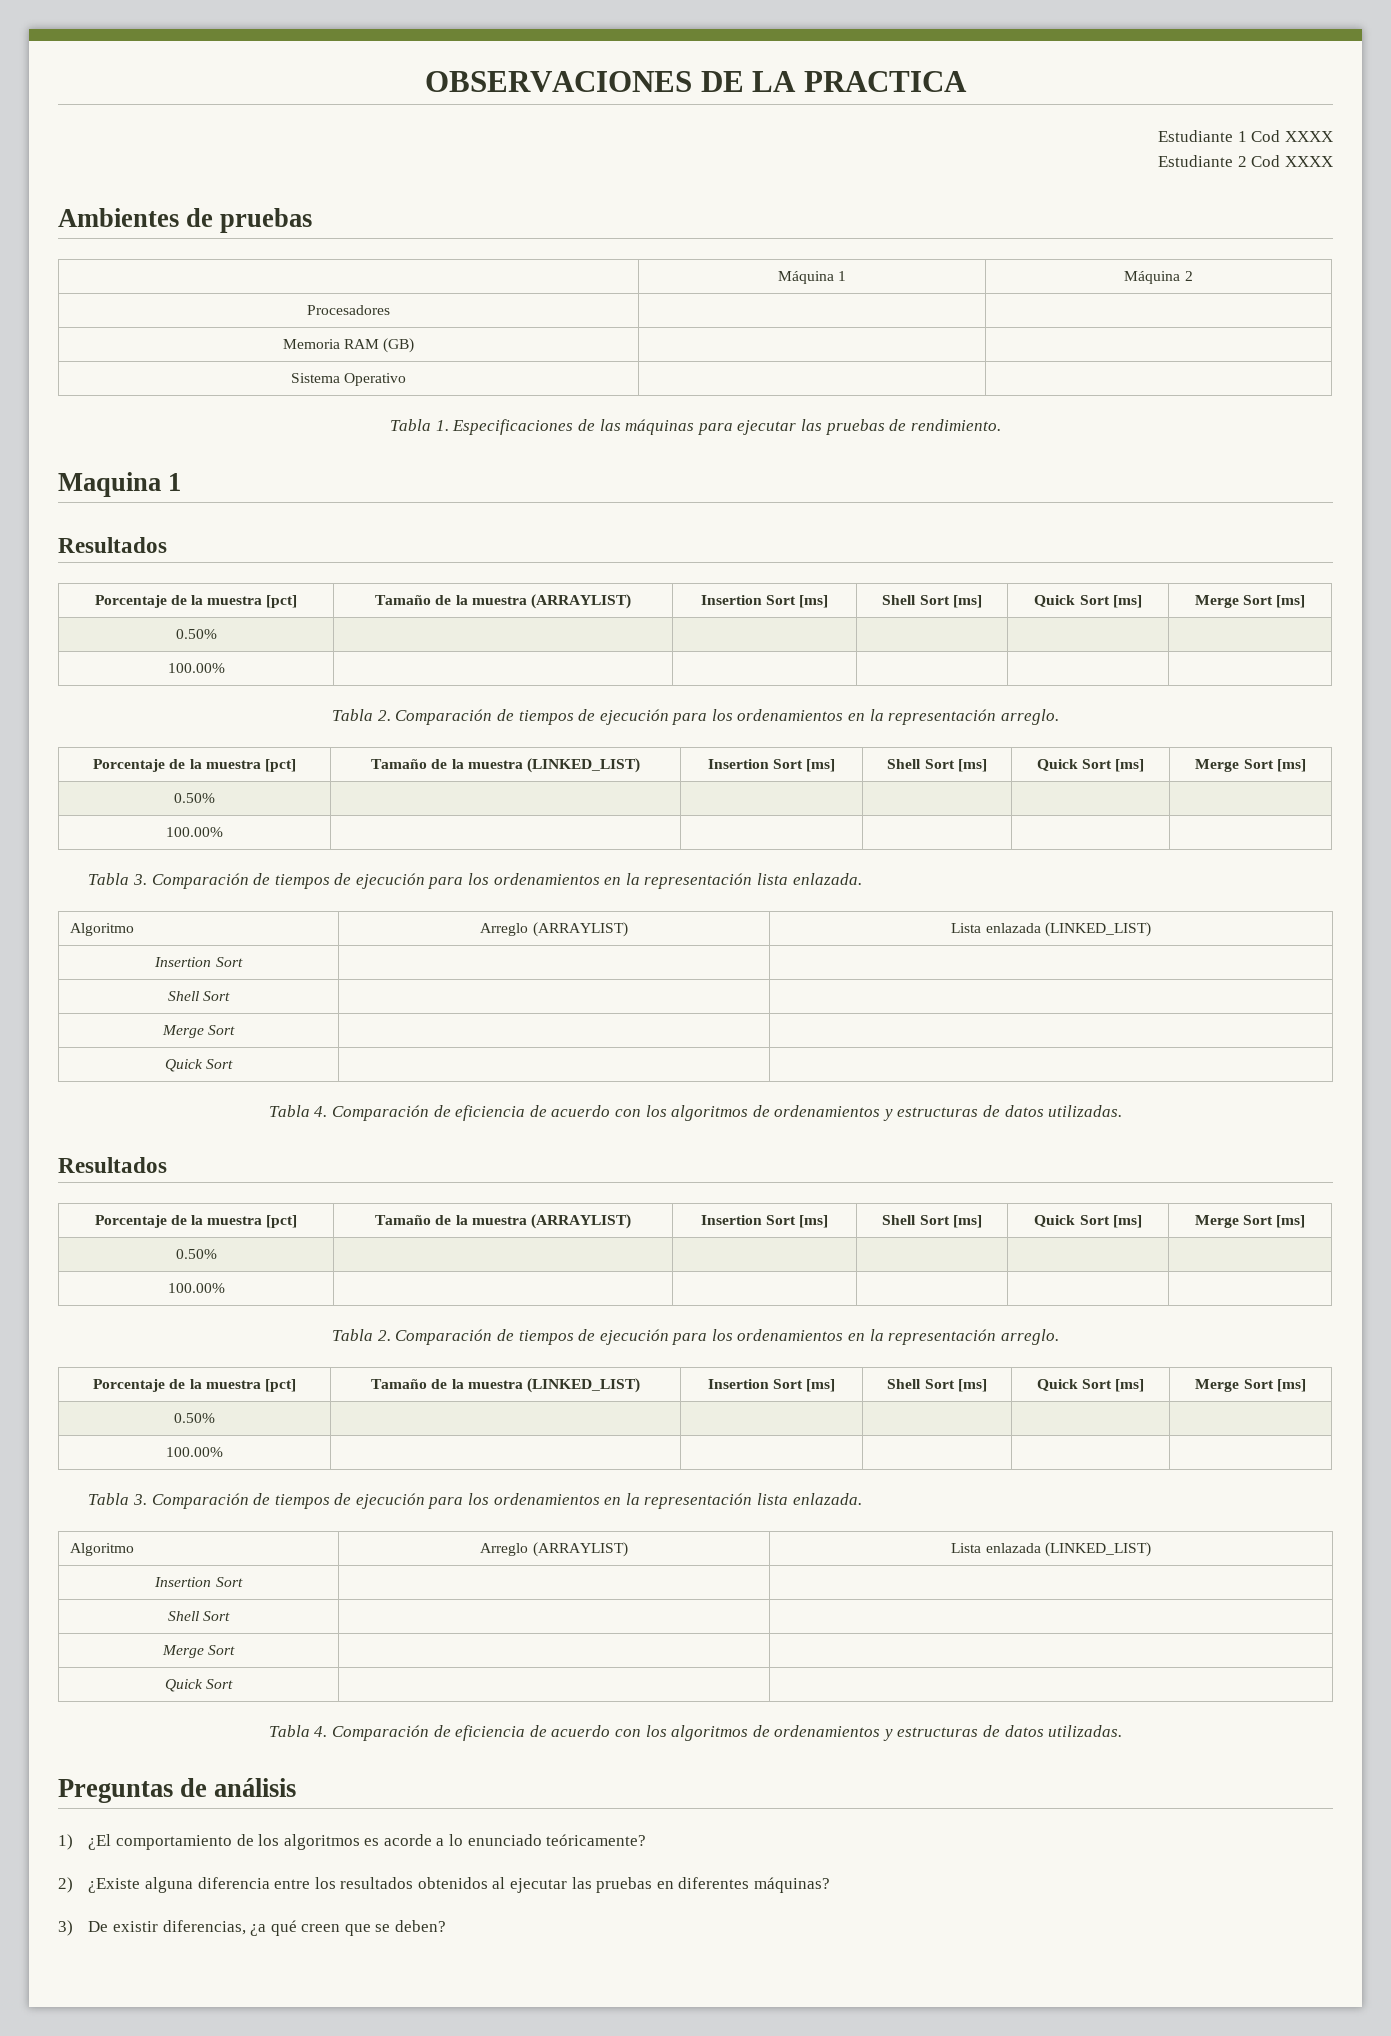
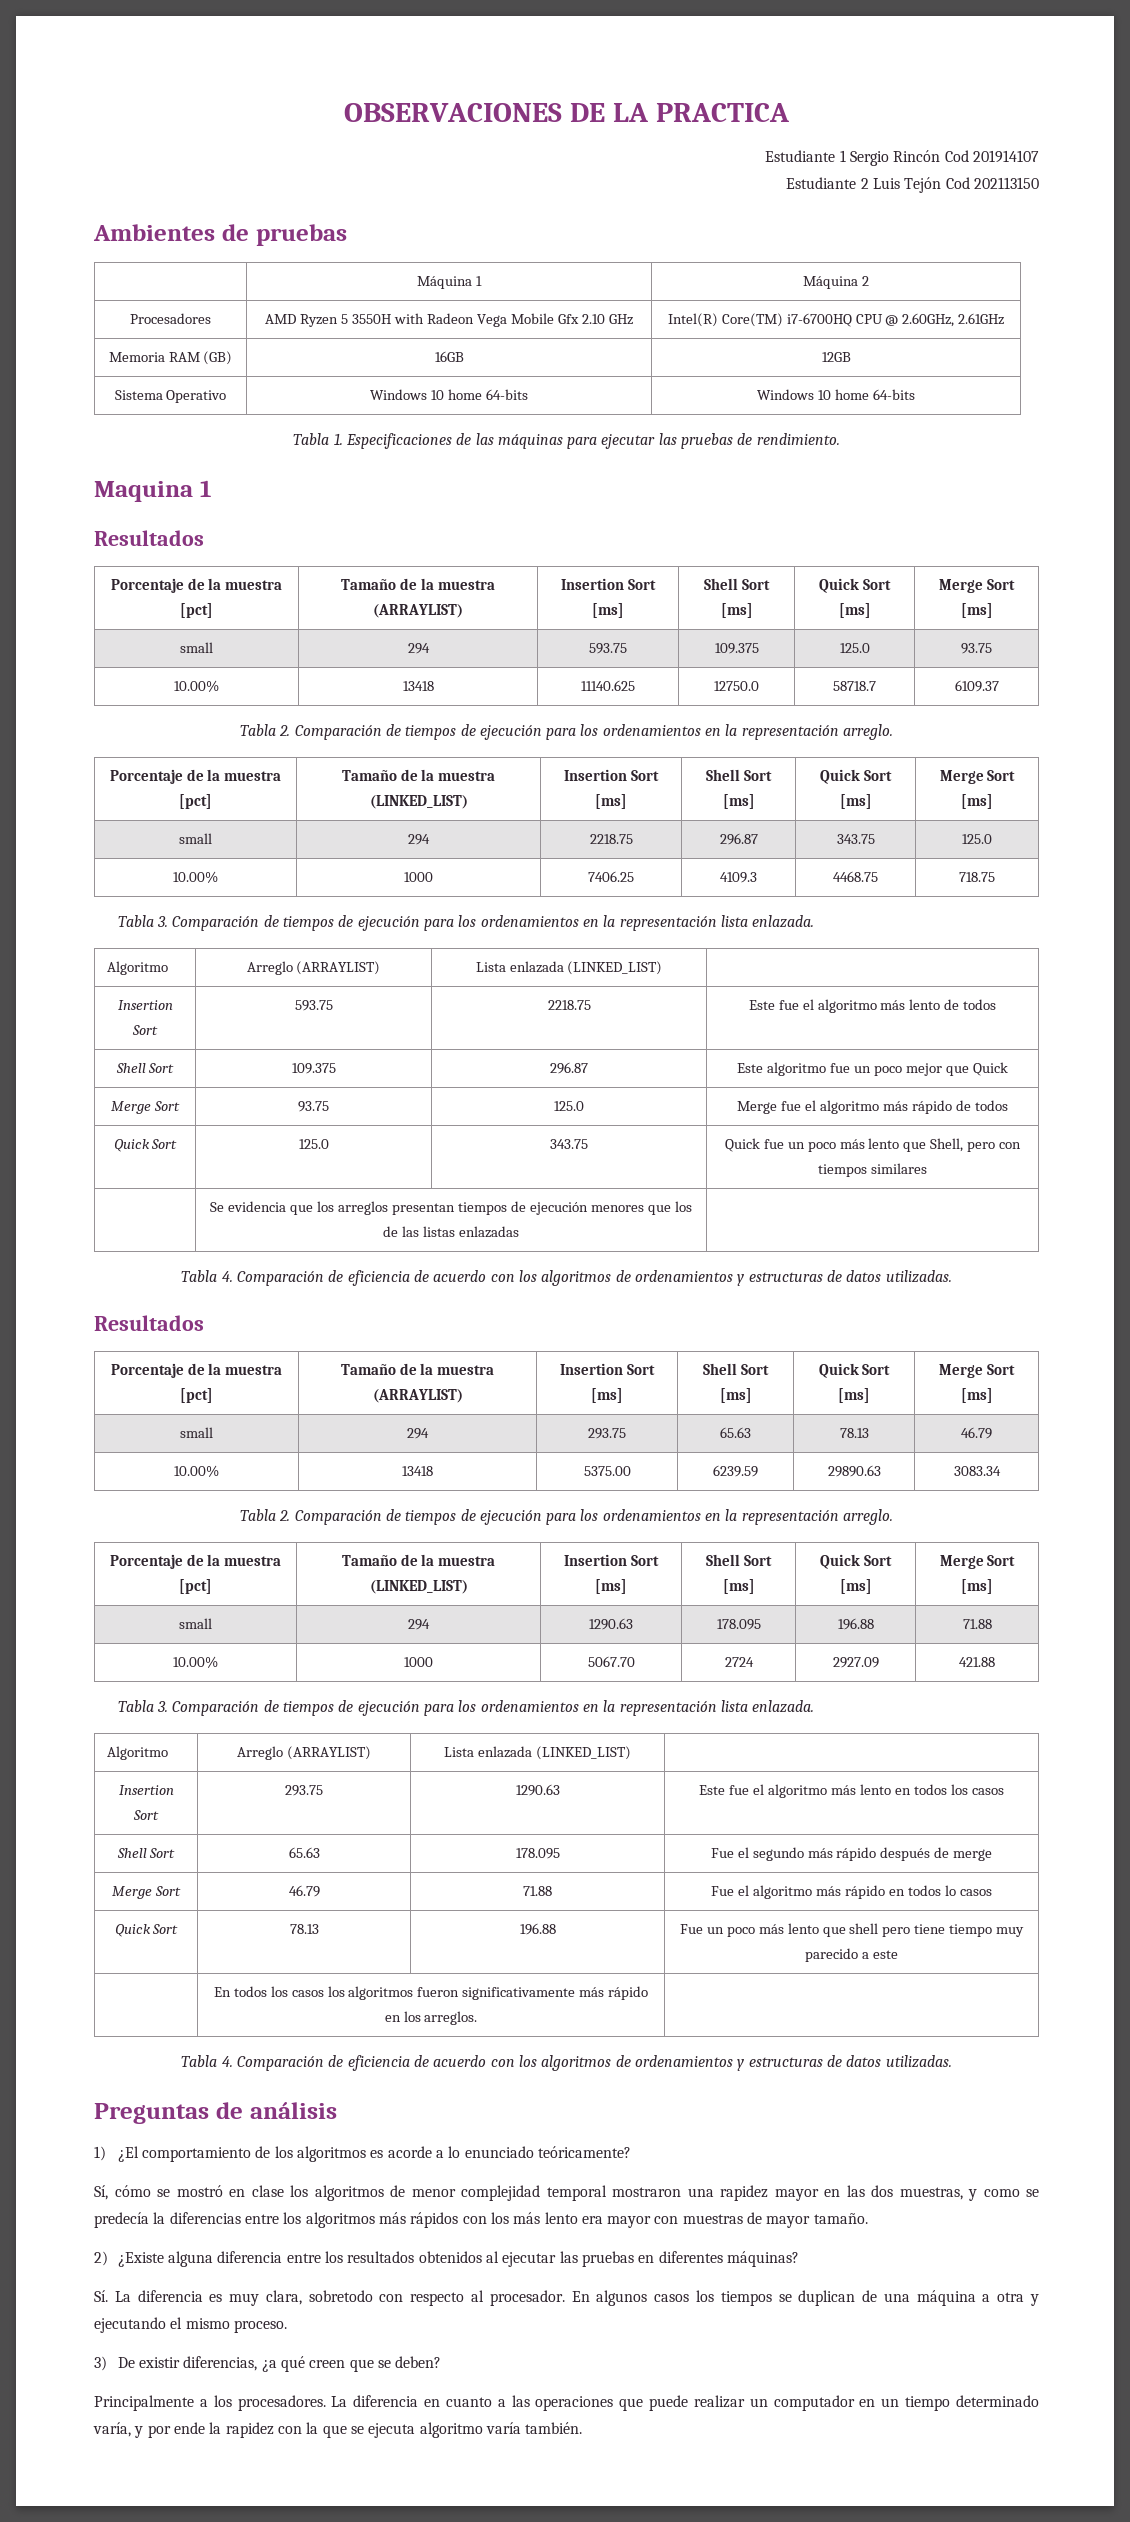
[1251,130,1333,142] [1158,155,1333,167] Cod XXXX // Estudiante 2 Cod XXXX -> [850,150,1040,166] [786,177,1040,193] Sergio Rincón Cod 201914107 // Estudiante 2 Luis Tejón Cod 202113150
(390, 310) | -> [265,313,633,327] [667,313,1005,327] AMD Ryzen 5 3550H with Radeon Vega Mobile Gfx 2.10 GHz | Intel(R) Core(TM) i7-6700HQ CPU @ 2.60GHz, 2.61GHz
(415, 345) | -> [434,351,464,362] [821,352,851,362] 16GB | 12GB
(407, 379) | -> [370,389,528,400] [757,389,915,400] Windows 10 home 64-bits | Windows 10 home 64-bits
[175,629,217,639] [167,663,225,673] 0.50% | | | | | // 100.00% | | | | | -> [180,642,213,653] [407,643,430,654] [589,643,627,654] [714,643,759,654] [839,643,870,653] [961,643,992,654] [174,680,219,692] [402,681,434,691] [581,680,635,691] [714,681,759,691] [833,681,876,691] [954,680,999,692] small | 294 | 593.75 | 109.375 | 125.0 | 93.75 // 10.00% | 13418 | 11140.625 | 12750.0 | 58718.7 | 6109.37
[174,793,215,803] [166,827,223,837] 0.50% | | | | | // 100.00% | | | | | -> [179,833,212,844] [408,834,430,845] [589,834,633,844] [719,833,758,845] [836,834,875,844] [962,834,992,844] [173,871,218,883] [404,872,433,882] [588,871,634,882] [720,872,757,883] [833,871,878,882] [959,872,995,882] small | 294 | 2218.75 | 296.87 | 343.75 | 125.0 // 10.00% | 1000 | 7406.25 | 4109.3 | 4468.75 | 718.75
[154,957,243,967] [167,991,231,1001] [161,1025,236,1038] [164,1059,234,1072] // Insertion Sort | | // Shell Sort | | // Merge Sort | | // Quick Sort | -> [117,1000,173,1010] [132,1025,158,1035] [294,1000,333,1011] [547,1000,591,1010] [748,999,997,1013] [115,1063,175,1073] [291,1063,336,1074] [550,1062,588,1074] [737,1062,1008,1076] [111,1101,180,1114] [298,1101,329,1112] [554,1101,584,1111] [737,1100,1008,1114] [113,1139,178,1152] [298,1139,329,1149] [550,1139,588,1149] [724,1138,1022,1152] [818,1163,927,1177] [210,1201,692,1215] [383,1226,519,1238] | // Insertion Sort | 593.75 | 2218.75 | Este fue el algoritmo más lento de todos // Shell Sort | 109.375 | 296.87 | Este algoritmo fue un poco mejor que Quick // Merge Sort | 93.75 | 125.0 | Merge fue el algoritmo más rápido de todos // Quick Sort | 125.0 | 343.75 | Quick fue un poco más lento que Shell, pero con tiempos similares // | Se evidencia que los arreglos presentan tiempos de ejecución menores que los de las listas enlazadas
[175,1249,217,1259] [167,1283,225,1293] 0.50% | | | | | // 100.00% | | | | | -> [180,1427,213,1438] [407,1428,429,1439] [588,1428,626,1439] [720,1427,751,1438] [839,1428,869,1438] [961,1427,992,1439] [174,1465,219,1477] [402,1466,433,1476] [583,1466,631,1476] [713,1465,758,1477] [827,1465,881,1477] [953,1466,1001,1476] small | 294 | 293.75 | 65.63 | 78.13 | 46.79 // 10.00% | 13418 | 5375.00 | 6239.59 | 29890.63 | 3083.34
[174,1413,215,1423] [166,1447,223,1457] 0.50% | | | | | // 100.00% | | | | | -> [179,1618,212,1629] [408,1619,430,1630] [589,1618,633,1630] [716,1619,761,1630] [837,1618,874,1630] [962,1619,992,1629] [173,1656,218,1668] [404,1657,433,1667] [587,1656,635,1667] [724,1657,754,1667] [832,1657,879,1668] [959,1657,995,1667] small | 294 | 1290.63 | 178.095 | 196.88 | 71.88 // 10.00% | 1000 | 5067.70 | 2724 | 2927.09 | 421.88
[154,1577,243,1587] [167,1611,231,1621] [161,1645,236,1658] [164,1679,234,1692] // Insertion Sort | | // Shell Sort | | // Merge Sort | | // Quick Sort | -> [118,1785,174,1795] [133,1810,159,1820] [285,1785,323,1796] [515,1784,560,1796] [699,1784,1004,1798] [116,1848,176,1858] [288,1847,320,1858] [515,1848,560,1859] [710,1847,993,1861] [112,1886,181,1899] [288,1885,320,1897] [523,1886,552,1896] [711,1885,992,1899] [114,1924,179,1937] [289,1924,319,1934] [519,1923,556,1935] [679,1923,1025,1937] [805,1948,898,1962] [213,1986,649,2000] [384,2011,478,2025] | // Insertion Sort | 293.75 | 1290.63 | Este fue el algoritmo más lento en todos los casos // Shell Sort | 65.63 | 178.095 | Fue el segundo más rápido después de merge // Merge Sort | 46.79 | 71.88 | Fue el algoritmo más rápido en todos lo casos // Quick Sort | 78.13 | 196.88 | Fue un poco más lento que shell pero tiene tiempo muy parecido a este // | En todos los casos los algoritmos fueron significativamente más rápido en los arreglos.
(647, 1840) none -> [94,2185,1039,2201] [94,2212,868,2228] // Sí, cómo se mostró en clase los algoritmos de menor complejidad temporal mostraron una rapidez mayor en las dos muestras, y como se predecía la diferencias entre los algoritmos más rápidos con los más lento era mayor con muestras de mayor tamaño.
(831, 1885) none -> [94,2290,1039,2306] [94,2317,287,2333] // Sí. La diferencia es muy clara, sobretodo con respecto al procesador. En algunos casos los tiempos se duplican de una máquina a otra y ejecutando el mismo proceso.
(447, 1926) none -> [94,2395,1040,2411] [93,2422,583,2438] // Principalmente a los procesadores. La diferencia en cuanto a las operaciones que puede realizar un computador en un tiempo determinado varía, y por ende la rapidez con la que se ejecuta algoritmo varía también.

